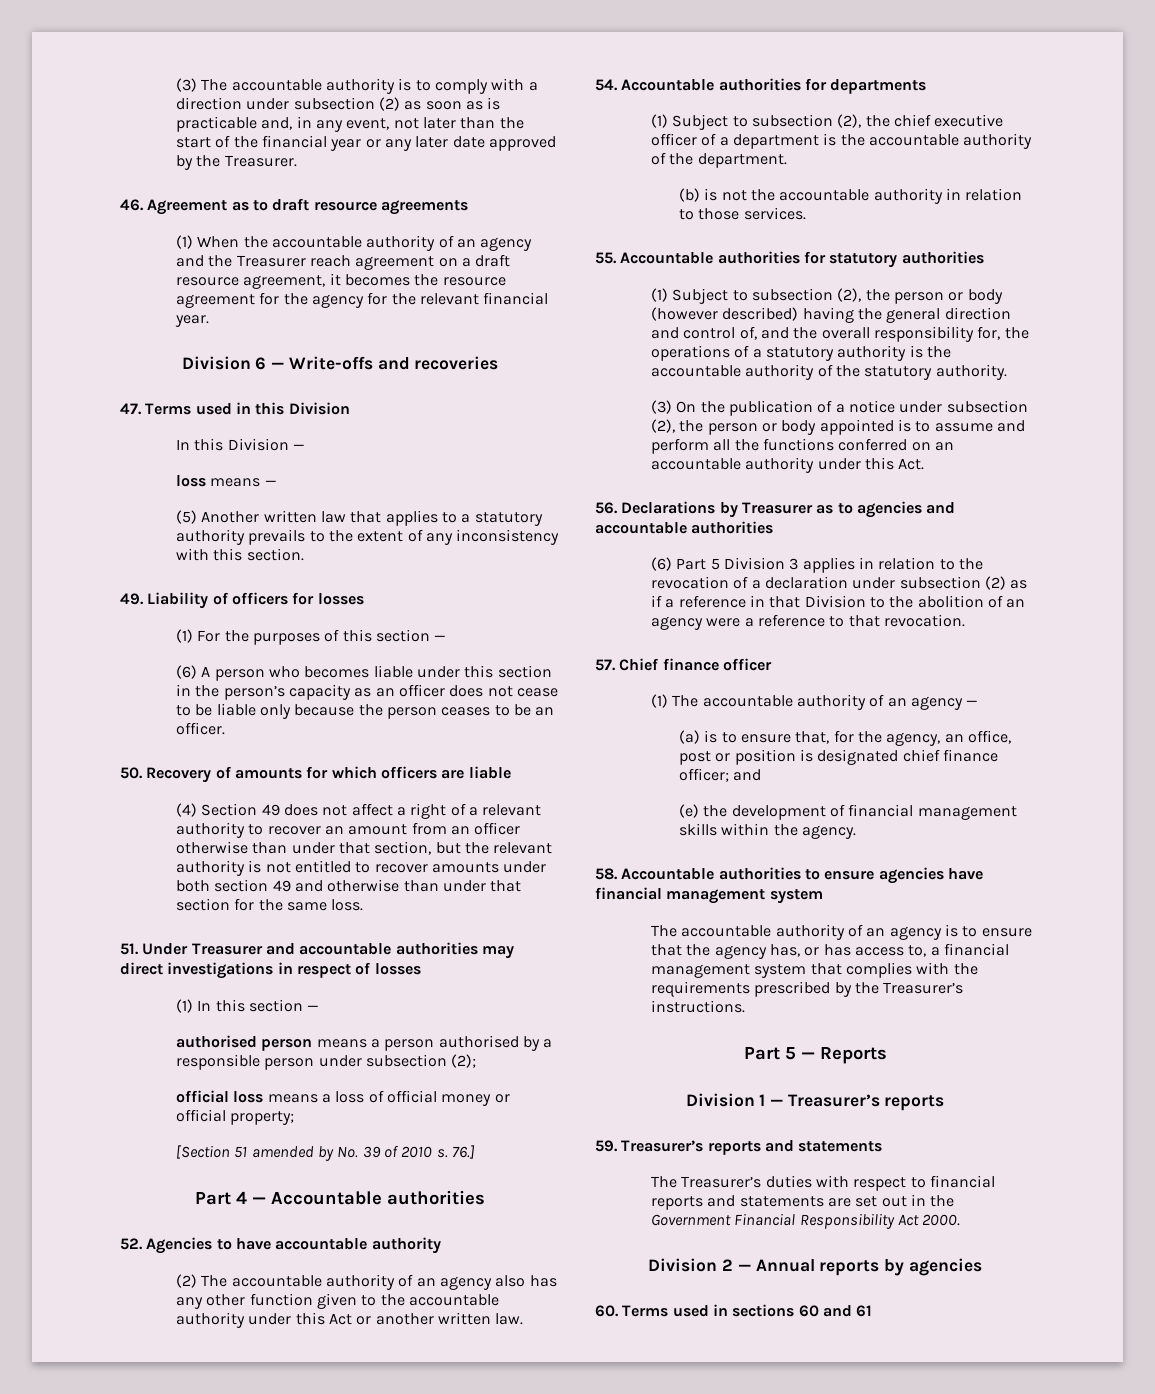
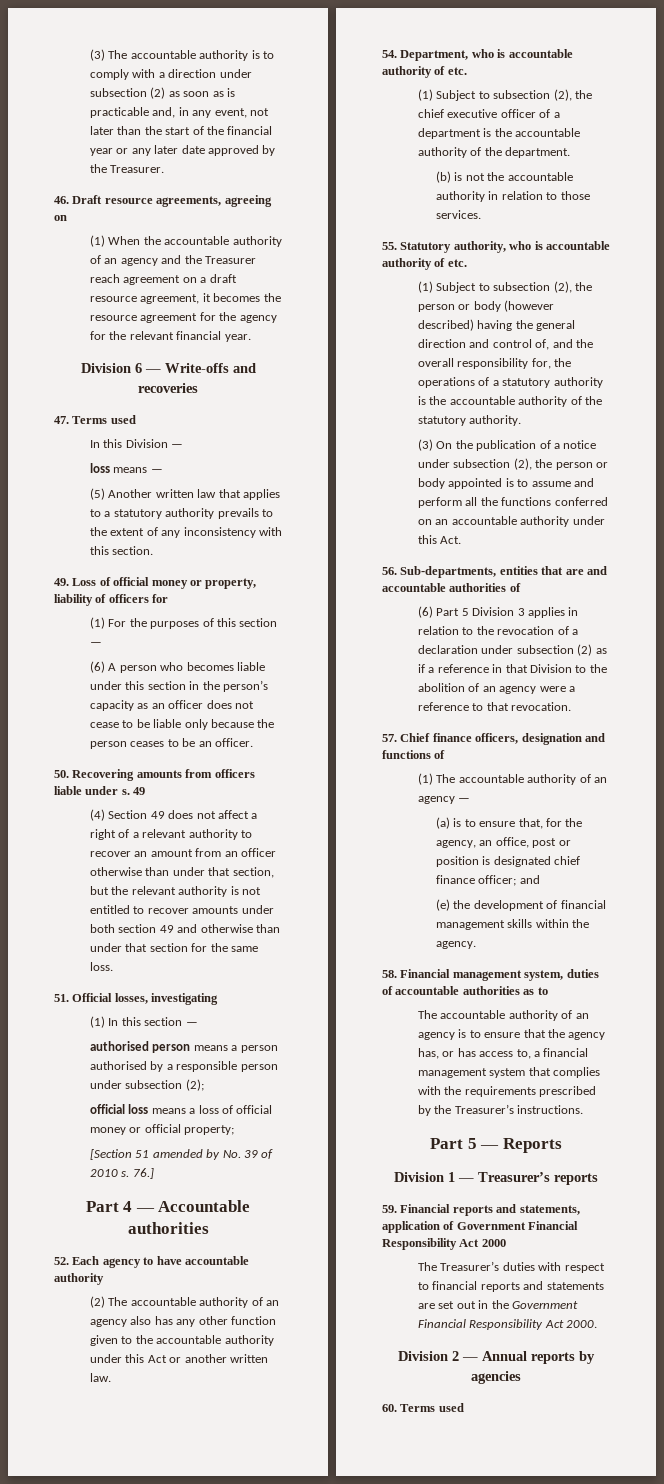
[147,198,468,215] Agreement as to draft resource agreements -> [72,195,272,207] [54,215,67,221] Draft resource agreements, agreeing on
[235,402,350,415] in this Division -> (136, 419) none
[147,592,209,609] Liability -> [72,577,257,589] [54,594,93,606] Loss of official money or property, liability
[317,593,364,605] losses -> (169, 598) none
[146,766,511,783] Recovery of amounts for which officers are liable -> [72,769,255,781] [54,786,146,795] Recovering amounts from officers liable under s. 49
[142,942,514,959] [120,962,421,979] Under Treasurer and accountable authorities may direct investigations in respect of losses -> [72,993,219,1005] Official losses, investigating
[146,1237,213,1254] Agencies -> [72,1256,141,1268] Each agency
[621,78,927,94] Accountable authorities for departments -> [400,49,573,61] [382,66,467,78] Department, who is accountable authority of etc.
[620,251,984,268] Accountable authorities for statutory authorities -> [400,241,610,253] [382,258,467,270] Statutory authority, who is accountable authority of etc.
[621,501,956,518] [595,521,774,534] Declarations by Treasurer as to agencies and accountable authorities -> [400,566,607,578] [382,583,521,592] Sub-departments, entities that are and accountable authorities of
[722,658,772,671] officer -> [475,733,605,745] [382,750,446,759] officers, designation and functions of
[621,867,983,884] [595,887,823,904] Accountable authorities to ensure agencies have financial management system -> [400,969,599,981] [382,986,548,995] Financial management system, duties of accountable authorities as to
[621,1140,883,1155] Treasurer’s reports and statements -> [400,1204,580,1216] [382,1221,579,1233] [382,1238,506,1250] Financial reports and statements, application of Government Financial Responsibility Act 2000
[712,1304,873,1317] in sections 60 and 61 -> (464, 1407) none

